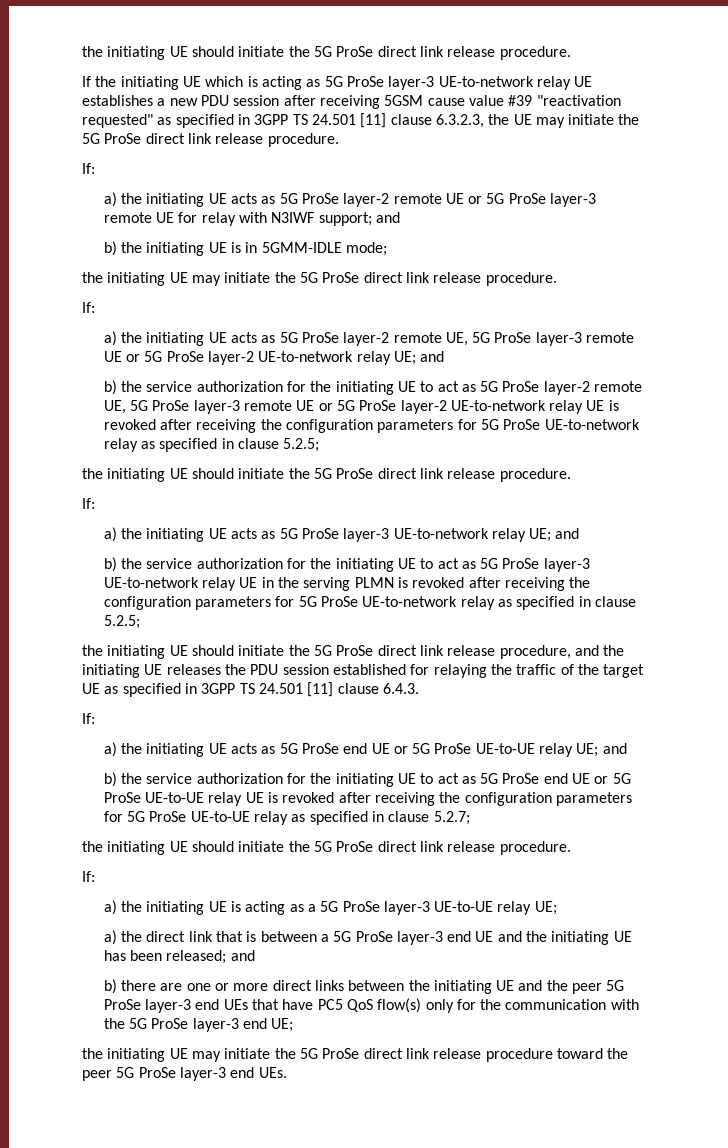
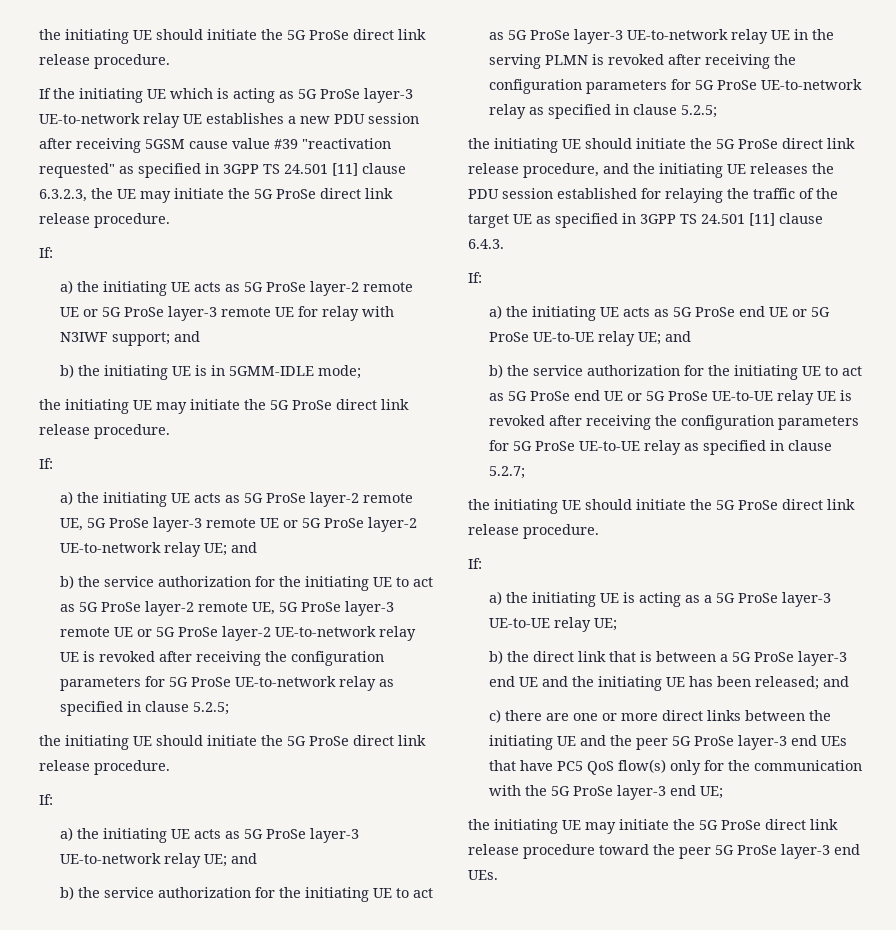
[103,930,117,945] a) -> [488,650,503,664] b)
[103,979,117,994] b) -> [488,709,501,723] c)

